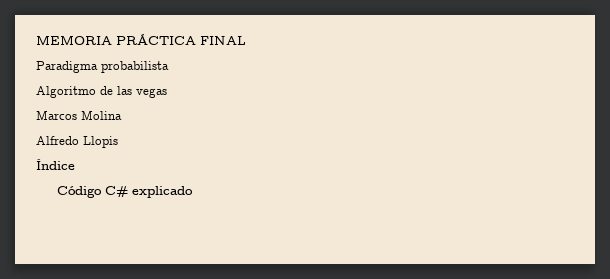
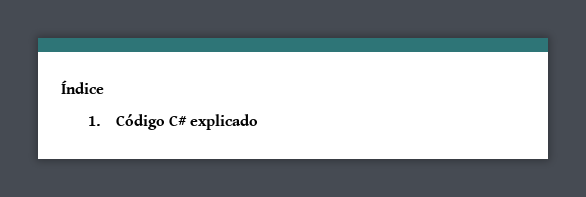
[36,34,246,45] [36,61,169,73] [36,86,167,98] [36,110,122,120] [36,136,118,148] MEMORIA PRÁCTICA FINAL // Paradigma probabilista // Algoritmo de las vegas // Marcos Molina // Alfredo Llopis // -> (61, 87) none
(75, 164) none -> [88,116,102,126] 1.

